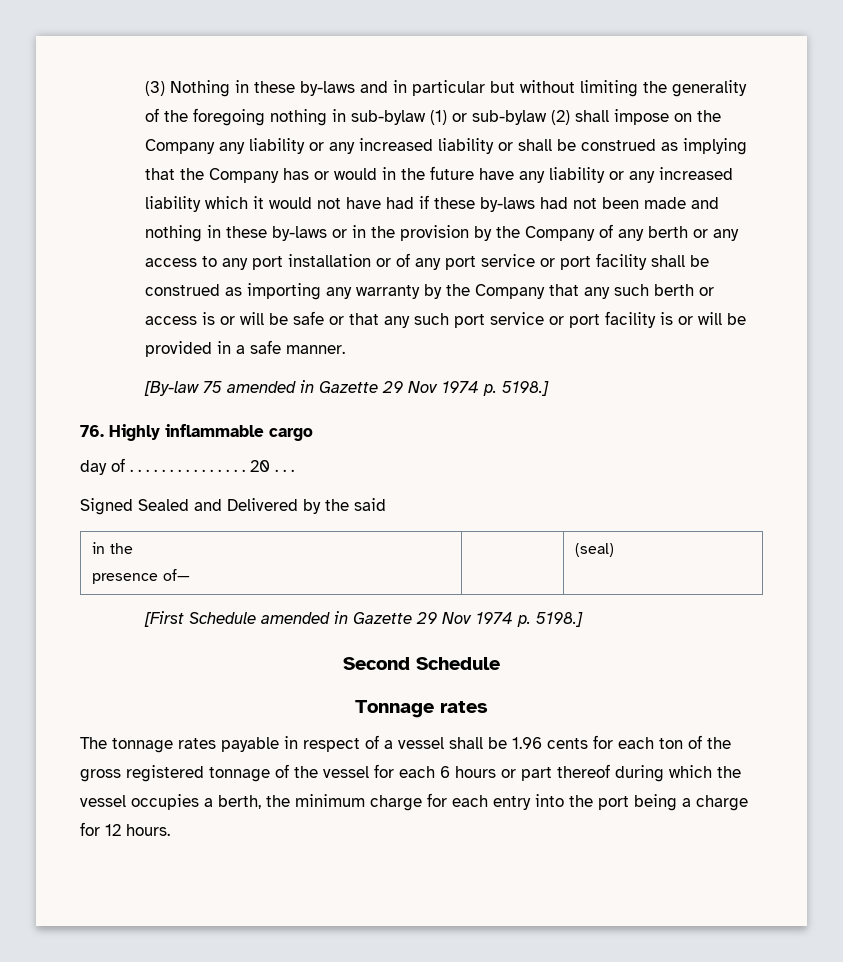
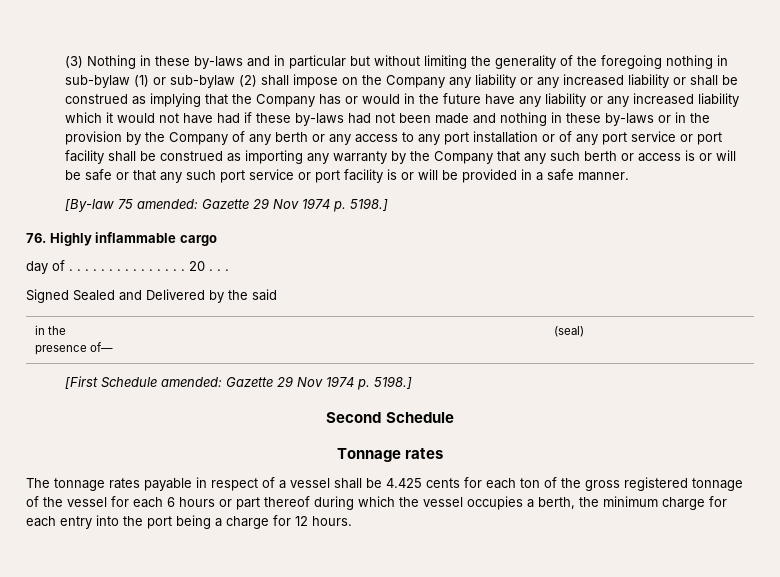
[227,380,315,393] amended in -> [136,199,198,209] amended:
[261,611,349,624] amended in -> [160,377,222,387] amended:
[512,737,542,749] 1.96 -> [386,478,422,488] 4.425

